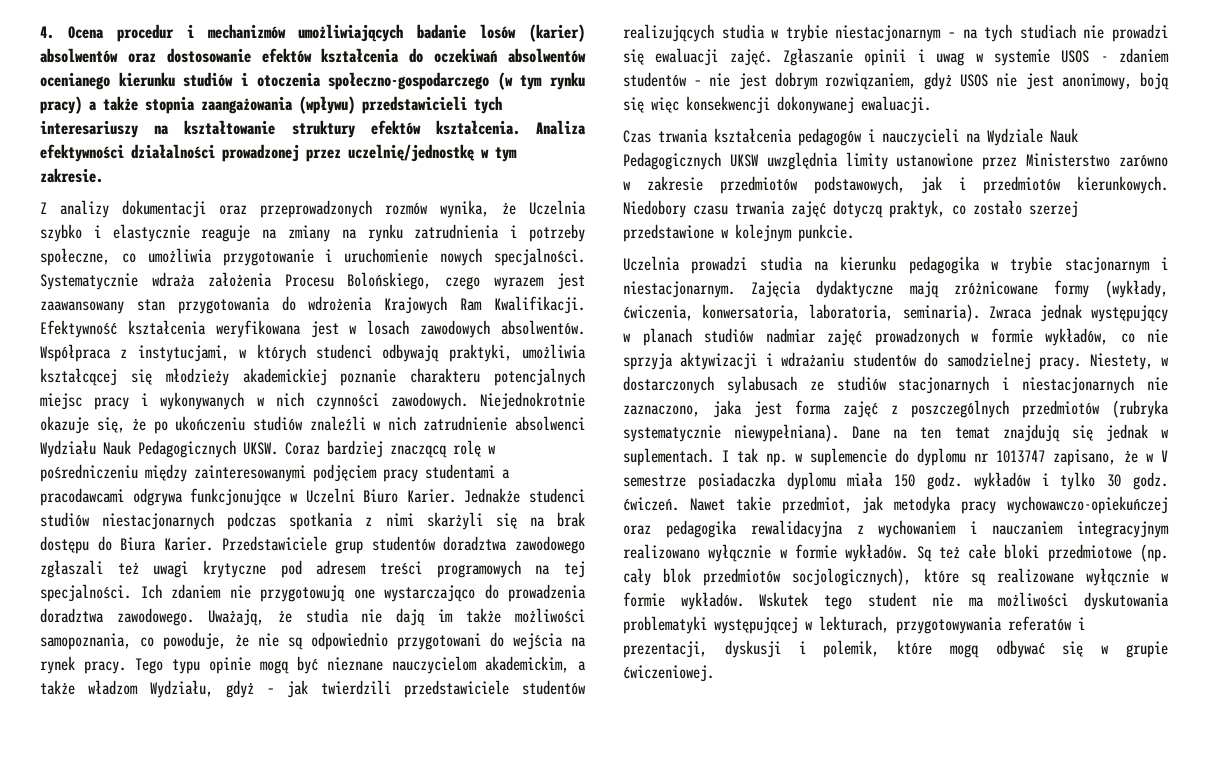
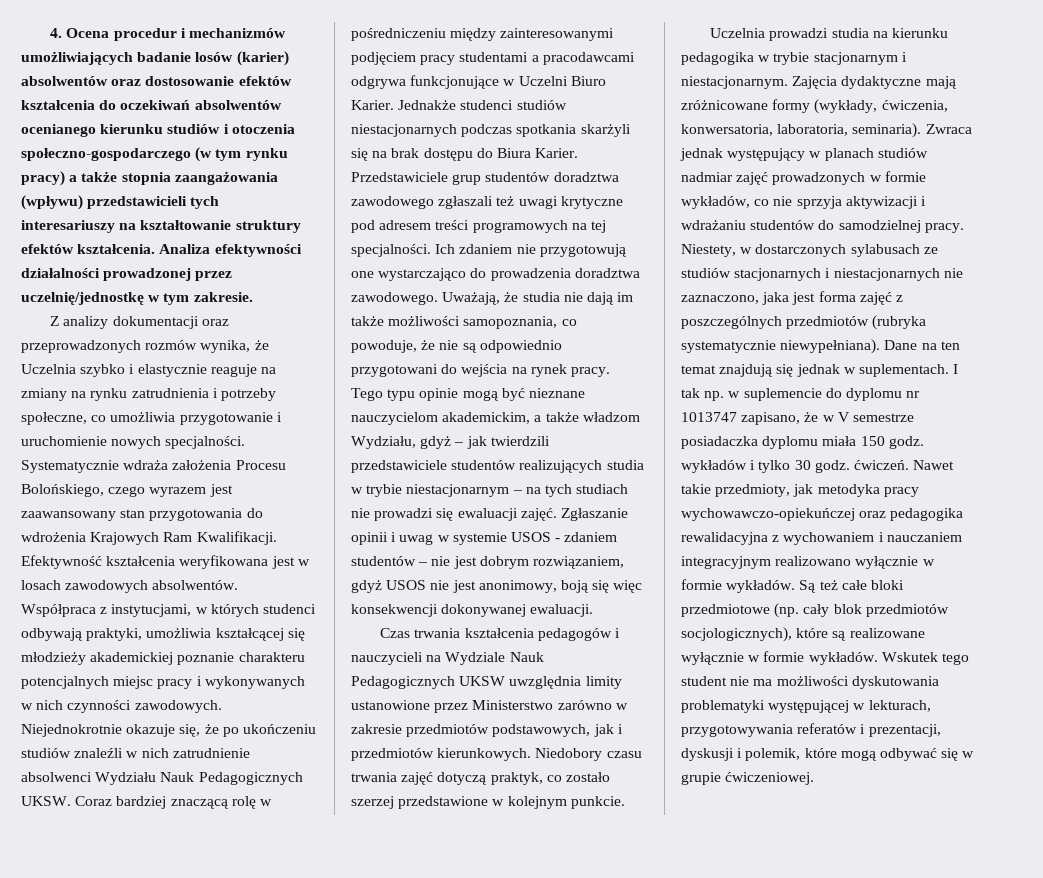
[365,513,414,526] z nimi -> (577, 130) none
[781,496,852,514] przedmiot, -> [715,484,791,497] przedmioty,

